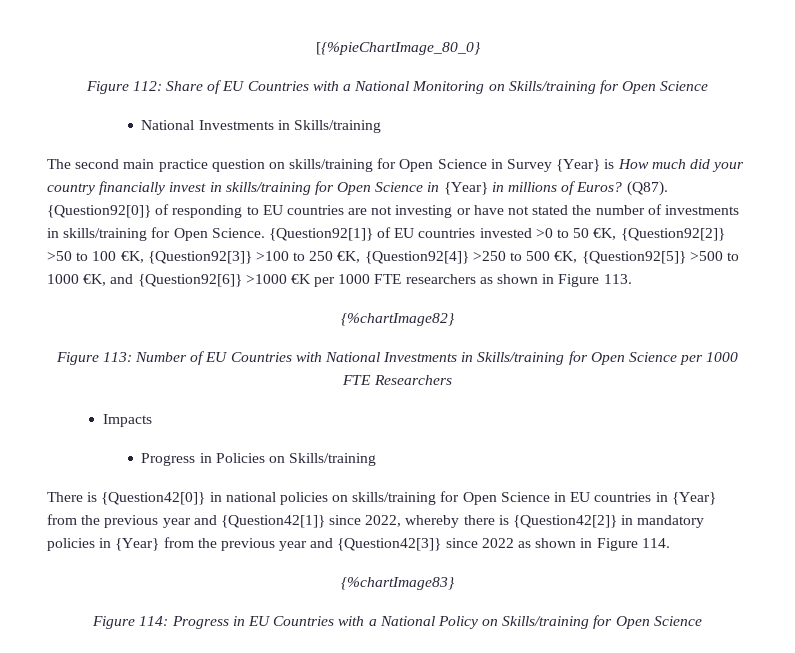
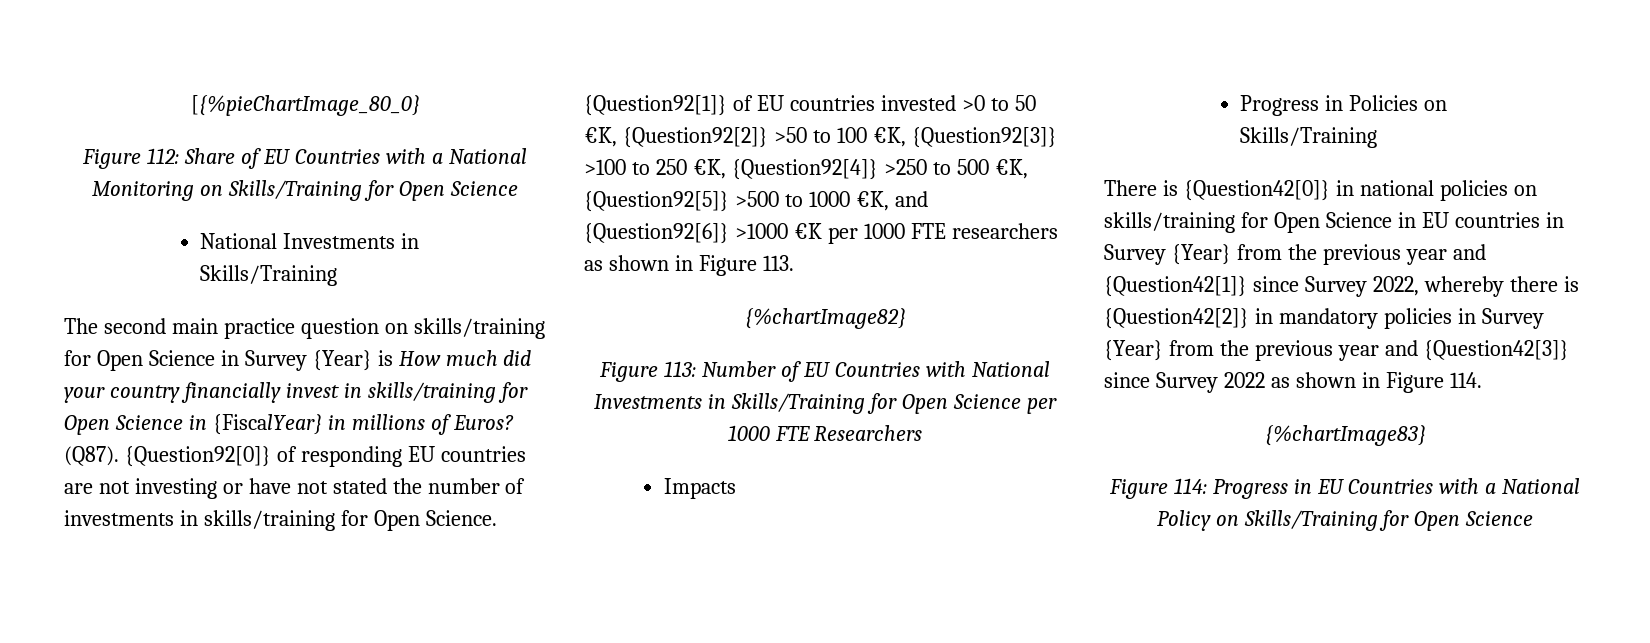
[508,81,596,94] Skills/training -> [228,180,363,201] Skills/Training
[294,120,382,133] Skills/training -> [200,265,338,286] Skills/Training
[443,182,488,195] {Year} -> [212,414,322,435] {FiscalYear}
[246,206,259,215] to -> (402, 456) none
[477,352,565,365] Skills/training -> [731,393,866,414] Skills/Training
[289,453,377,466] Skills/training -> [1240,127,1378,148] Skills/Training
(668, 497) none -> [1104,244,1166,265] Survey
(362, 520) none -> [1304,276,1367,297] Survey
(112, 543) none -> [1481,308,1544,329] Survey
(478, 543) none -> [1155,372,1218,393] Survey
[502,616,590,629] Skills/training -> [1243,510,1378,531] Skills/Training

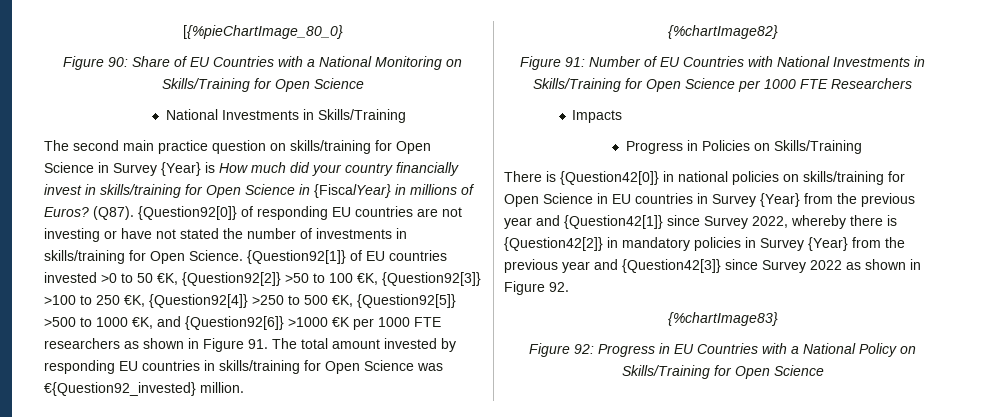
[147,148,180,164] 112: -> [108,57,128,67] 90:
[762,255,794,271] 113. -> [248,338,456,352] [44,360,443,374] [44,382,244,396] 91. The total amount invested by responding EU countries in skills/training for Open Science was €{Question92_invested} million.
[664,361,697,377] 113: -> [565,57,585,67] 91:
[1449,372,1482,388] 114. -> [549,282,569,292] 92.
[1173,478,1207,494] 114: -> [574,344,594,354] 92:

